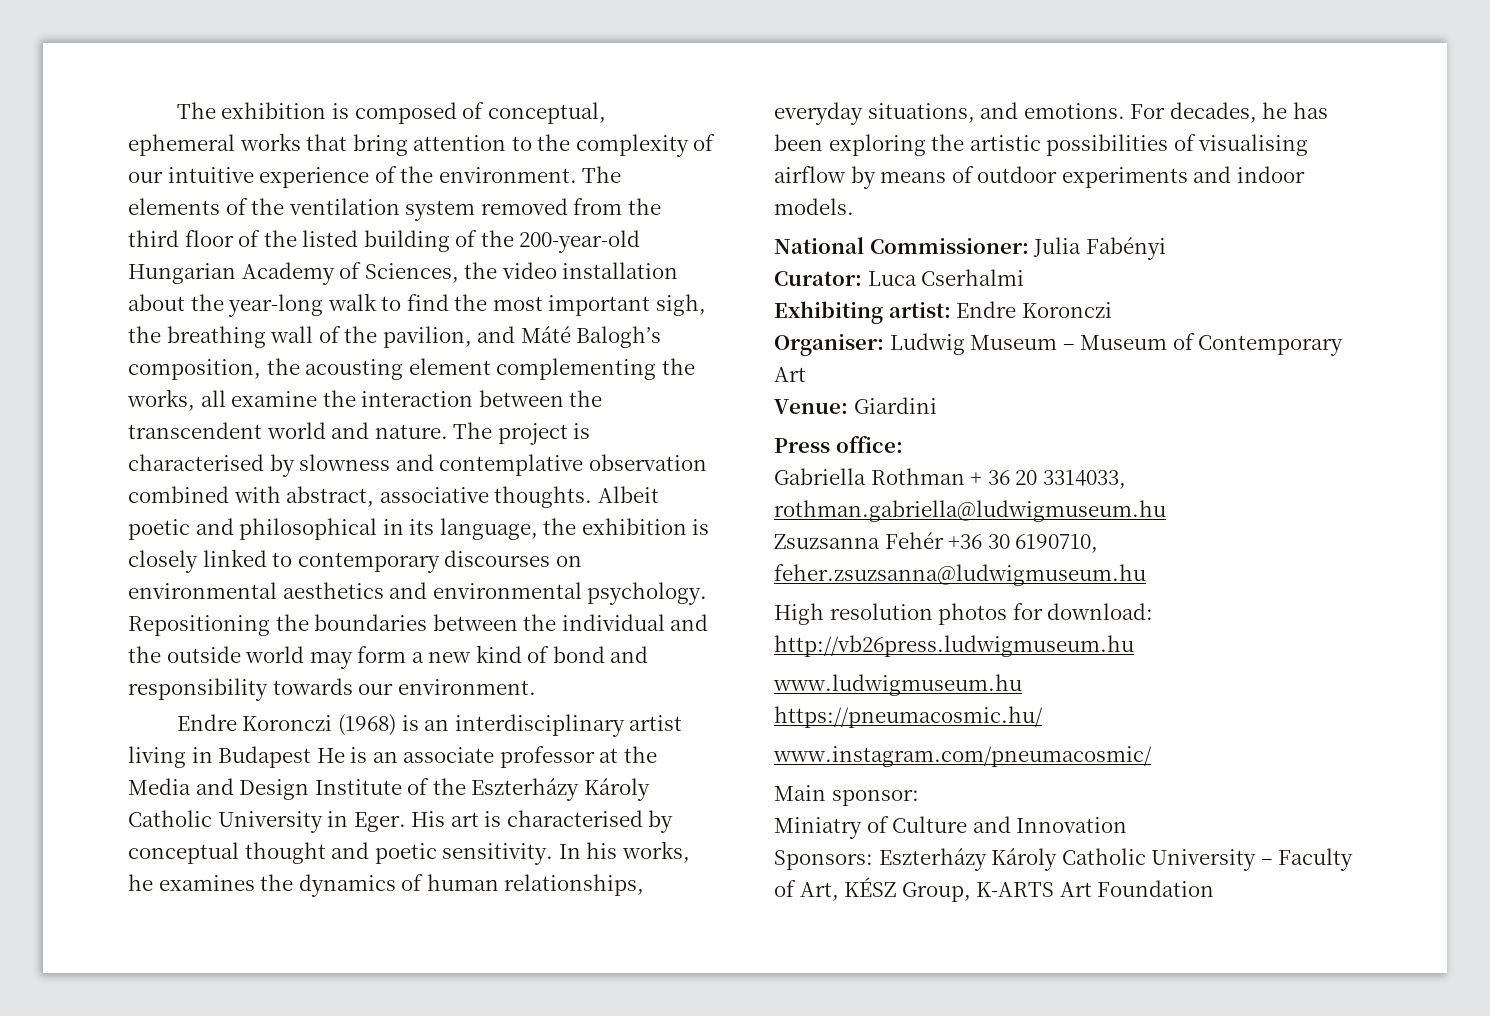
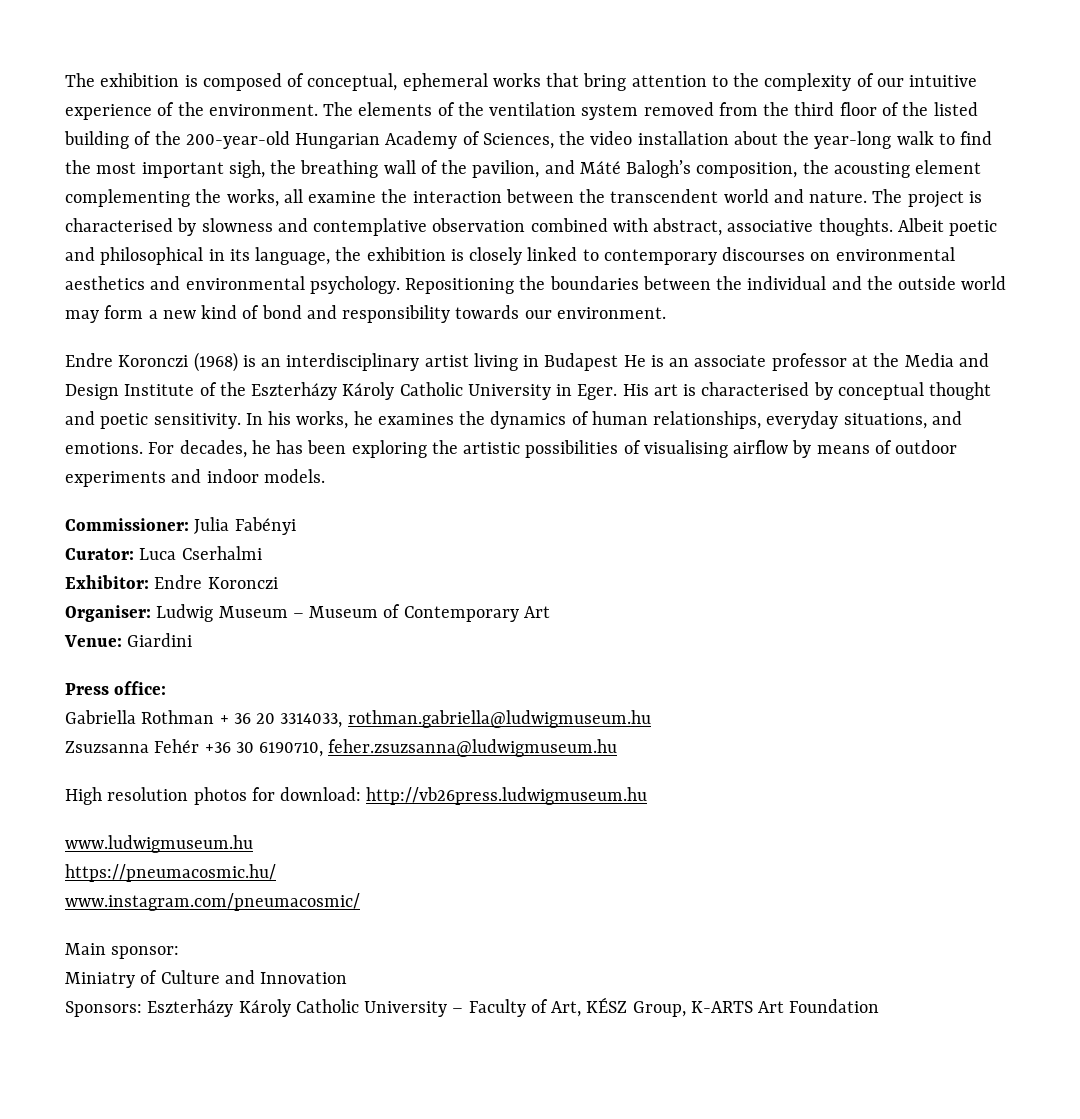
[774,237,864,254] National -> (325, 476) none
[774,301,951,324] Exhibiting artist: -> [65,575,149,589] Exhibitor:

